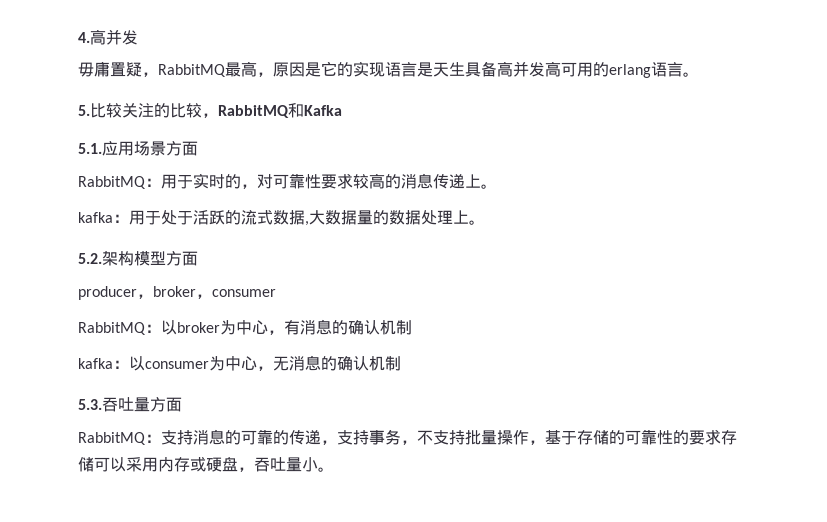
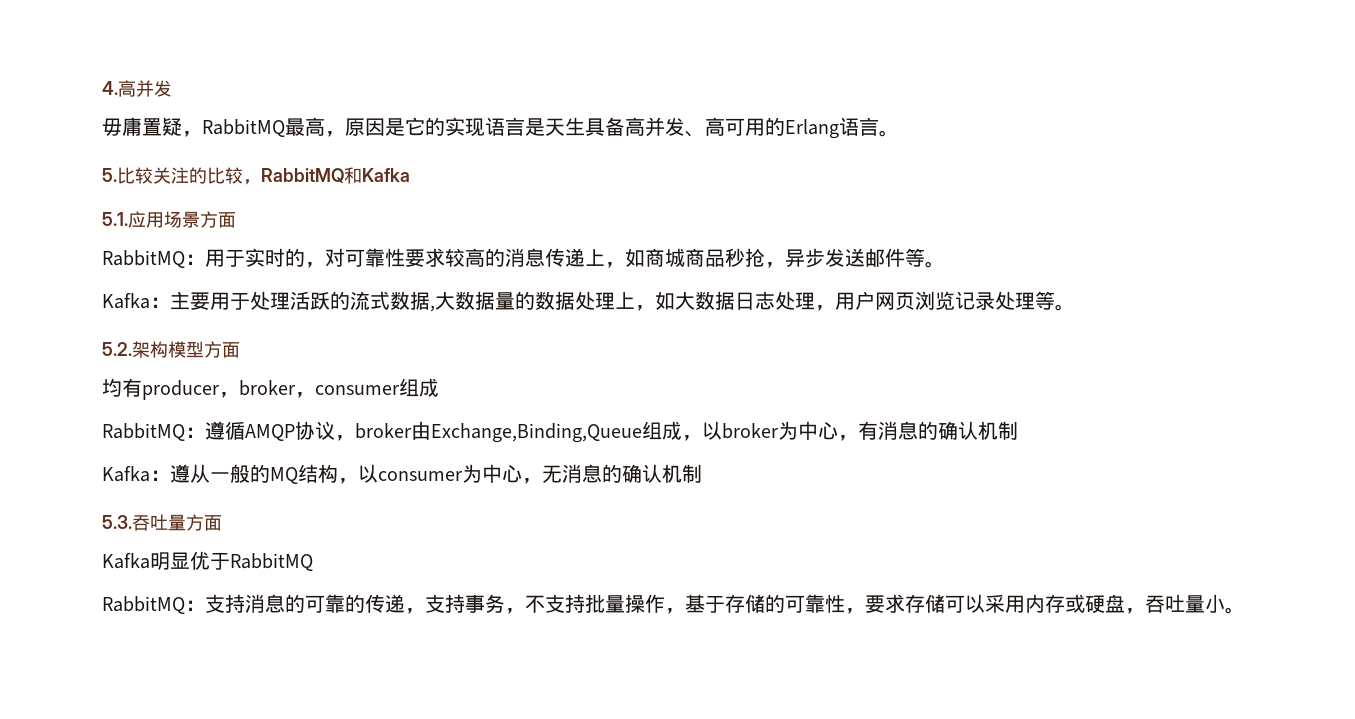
(545, 69) none -> [685,131,705,137] 、
[609,64,651,78] erlang -> [785,119,839,139] Erlang
[481,184,497,189] [78,210,193,225] 。 // kafka：用于处于 -> [605,248,945,268] [102,291,290,310] ，如商城商品秒抢，异步发送邮件等。 // Kafka：主要用于处理
(469, 217) none -> [635,291,1055,311] ，如大数据日志处理，用户网页浏览记录处理等
(198, 258) none -> [102,378,142,397] 均有
[78,322,161,335] // RabbitMQ： -> [399,378,439,397] [102,421,702,443] 组成 // RabbitMQ：遵循AMQP协议，broker由Exchange,Binding,Queue组成，
[78,358,129,369] kafka： -> [102,464,358,484] Kafka：遵从一般的MQ结构，
(182, 404) none -> [102,551,313,571] // Kafka明显优于RabbitMQ
[673,430,689,445] 的 -> [845,608,865,614] ，

